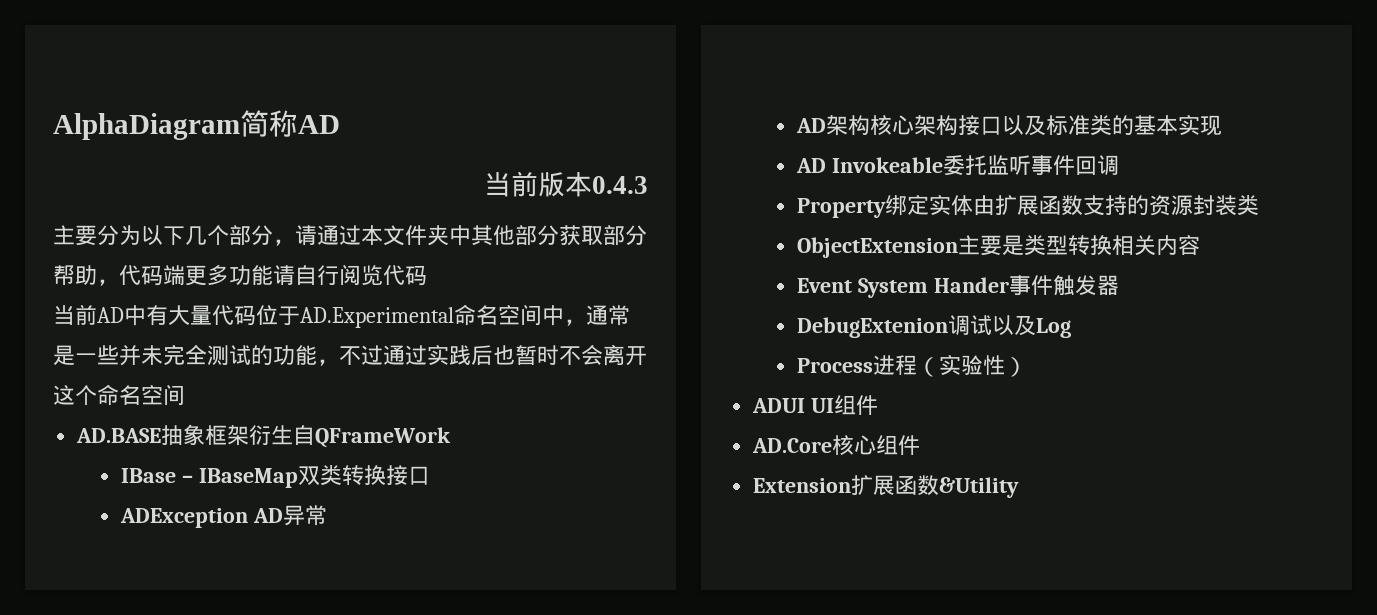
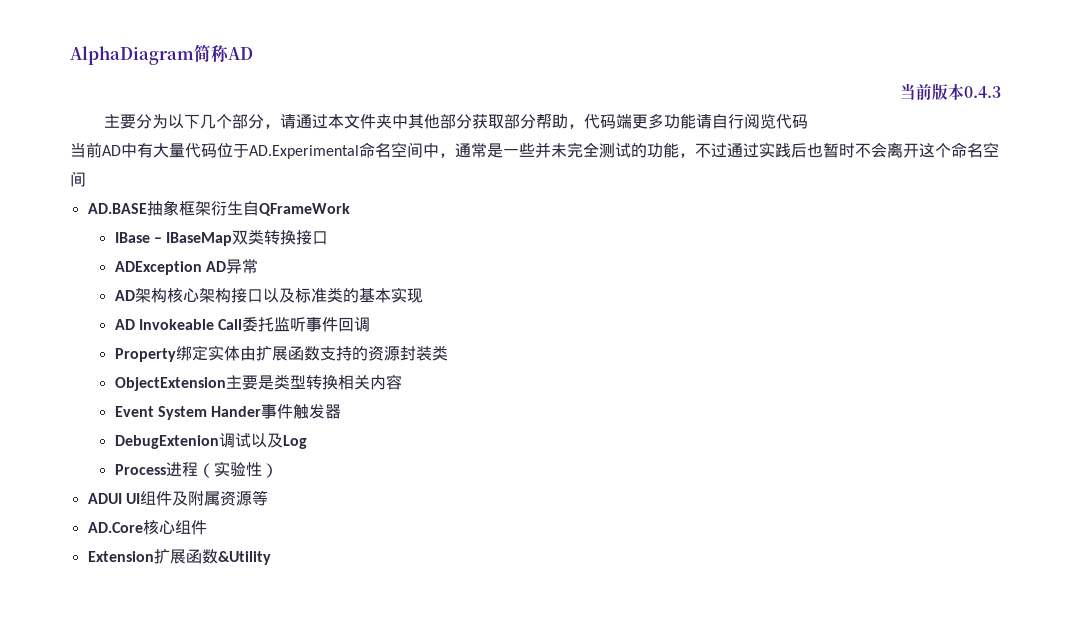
(943, 165) none -> [218,319,243,330] Call
(879, 405) none -> [171,490,268,506] 及附属资源等

